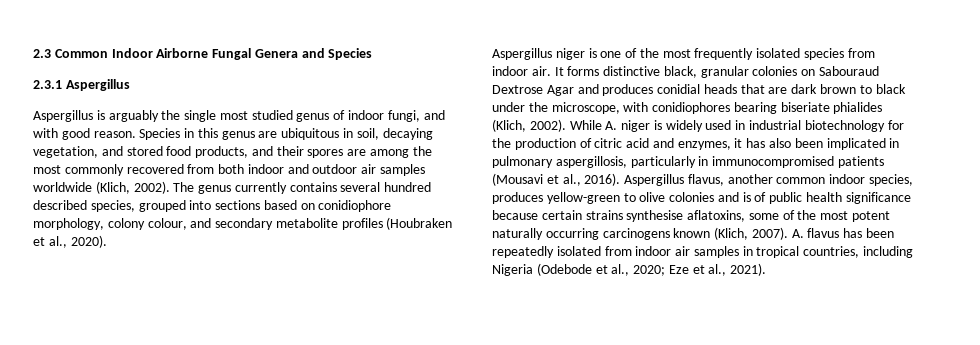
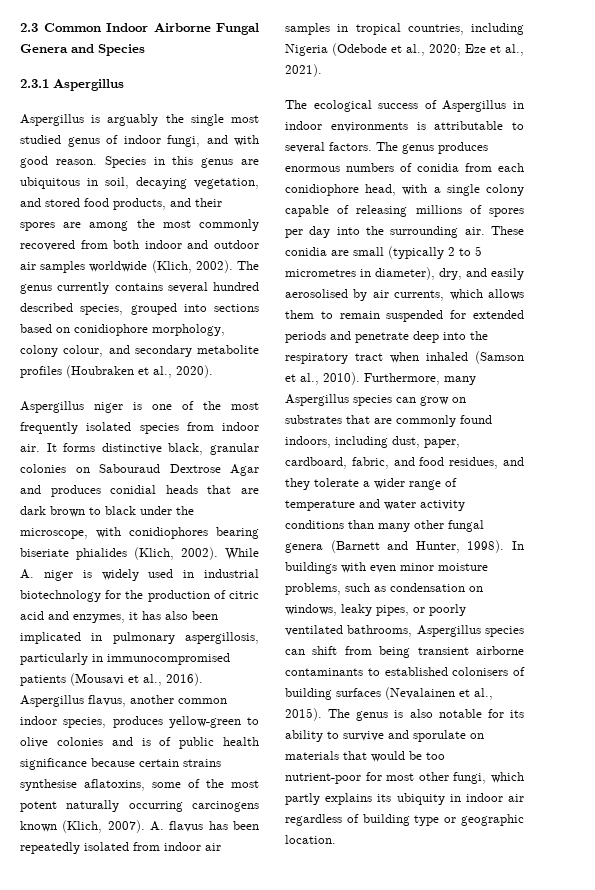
(767, 269) none -> [285,100,524,112] [285,121,524,132] [285,142,488,154] [285,163,524,172] [285,184,524,196] [285,205,524,217] [285,226,524,238] [285,246,482,259] [285,267,524,280] [285,289,524,301] [285,310,524,322] [285,331,488,343] [285,351,524,364] [285,372,476,385] [285,394,466,406] [285,415,492,427] [285,436,460,448] [285,457,524,469] [285,478,457,490] [285,499,465,511] [285,520,484,532] [285,540,524,553] [285,562,488,574] [285,583,483,595] [285,604,466,616] [285,625,524,637] [285,646,524,658] [285,667,525,676] [285,687,493,700] [285,708,524,721] [285,730,484,742] [285,751,445,762] [285,772,524,784] [285,793,524,805] [285,814,524,826] [285,835,336,844] // The ecological success of Aspergillus in indoor environments is attributable to several factors. The genus produces enormous numbers of conidia from each conidiophore head, with a single colony capable of releasing millions of spores per day into the surrounding air. These conidia are small (typically 2 to 5 micrometres in diameter), dry, and easily aerosolised by air currents, which allows them to remain suspended for extended periods and penetrate deep into the respiratory tract when inhaled (Samson et al., 2010). Furthermore, many Aspergillus species can grow on substrates that are commonly found indoors, including dust, paper, cardboard, fabric, and food residues, and they tolerate a wider range of temperature and water activity conditions than many other fungal genera (Barnett and Hunter, 1998). In buildings with even minor moisture problems, such as condensation on windows, leaky pipes, or poorly ventilated bathrooms, Aspergillus species can shift from being transient airborne contaminants to established colonisers of building surfaces (Nevalainen et al., 2015). The genus is also notable for its ability to survive and sporulate on materials that would be too nutrient-poor for most other fungi, which partly explains its ubiquity in indoor air regardless of building type or geographic location.

